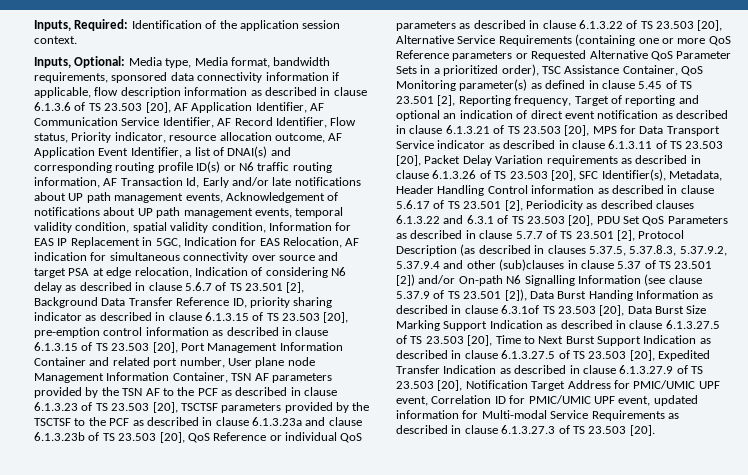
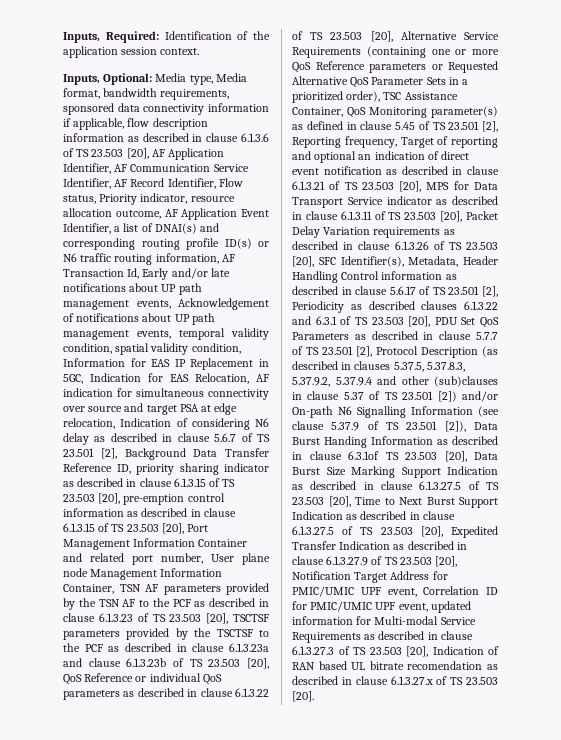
(627, 430) none -> [406,646,499,657] [292,661,498,670] [292,676,498,685] [20], Indication of RAN based UL bitrate recomendation as described in clause 6.1.3.27.x of TS 23.503

